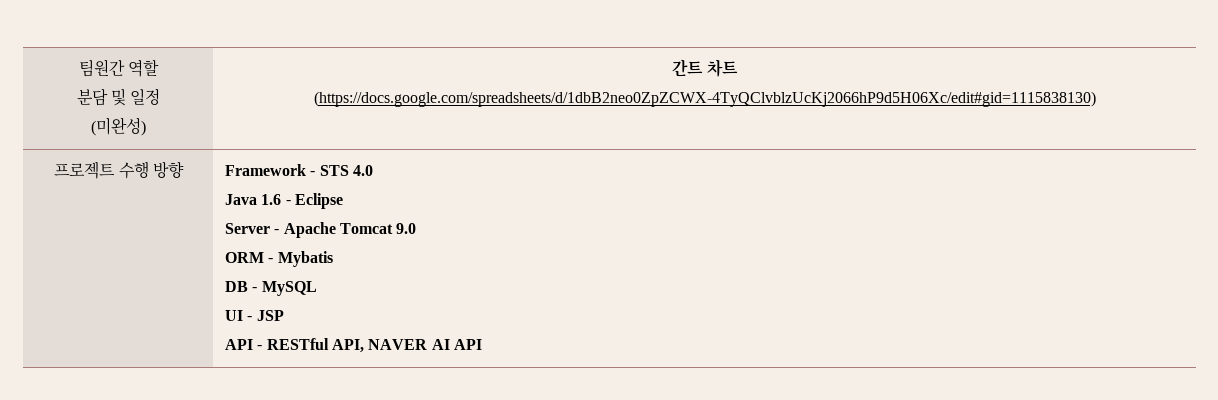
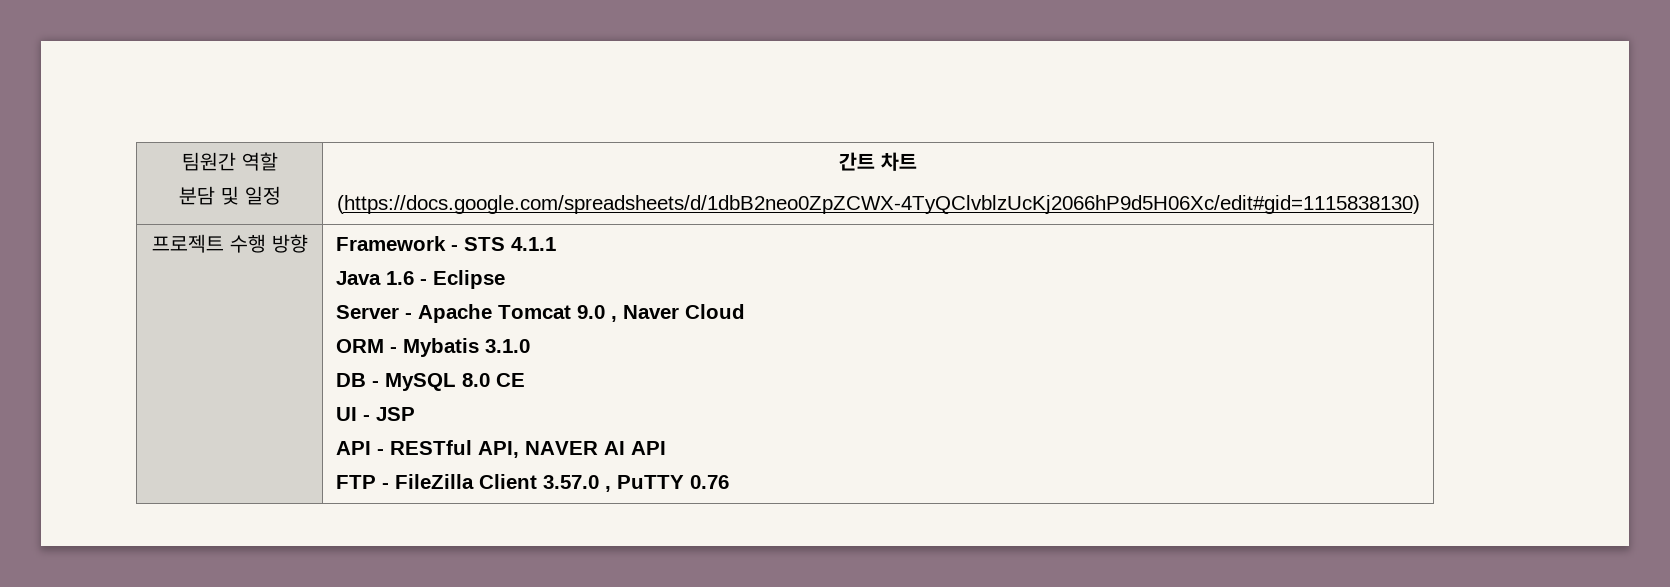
[91,117,146,136] // (미완성) -> (281, 195) none
[353,165,374,176] 4.0 -> [510,237,556,251] 4.1.1
(417, 228) none -> [610,304,745,322] , Naver Cloud
(333, 259) none -> [484,339,530,353] 3.1.0
(317, 288) none -> [461,373,525,387] 8.0 CE
(483, 344) none -> [335,474,729,492] // FTP - FileZilla Client 3.57.0 , PuTTY 0.76

